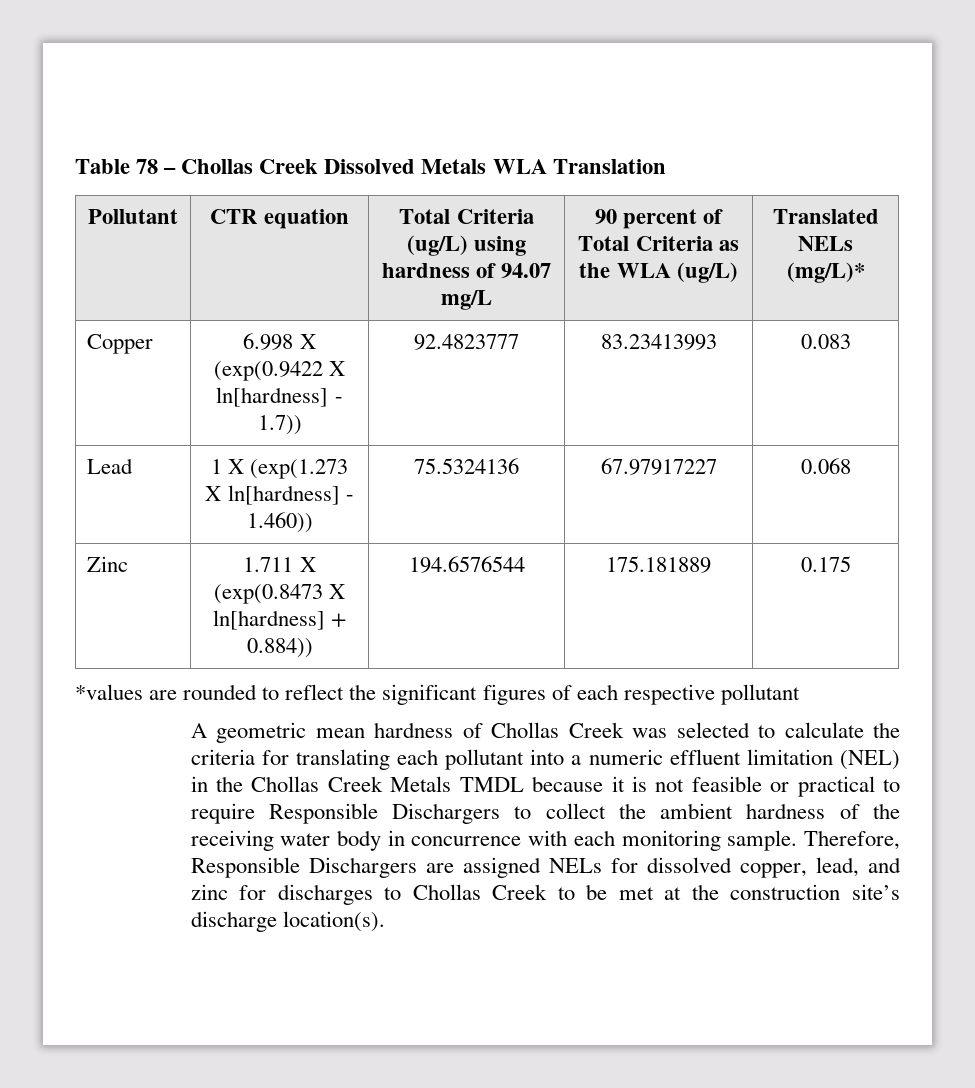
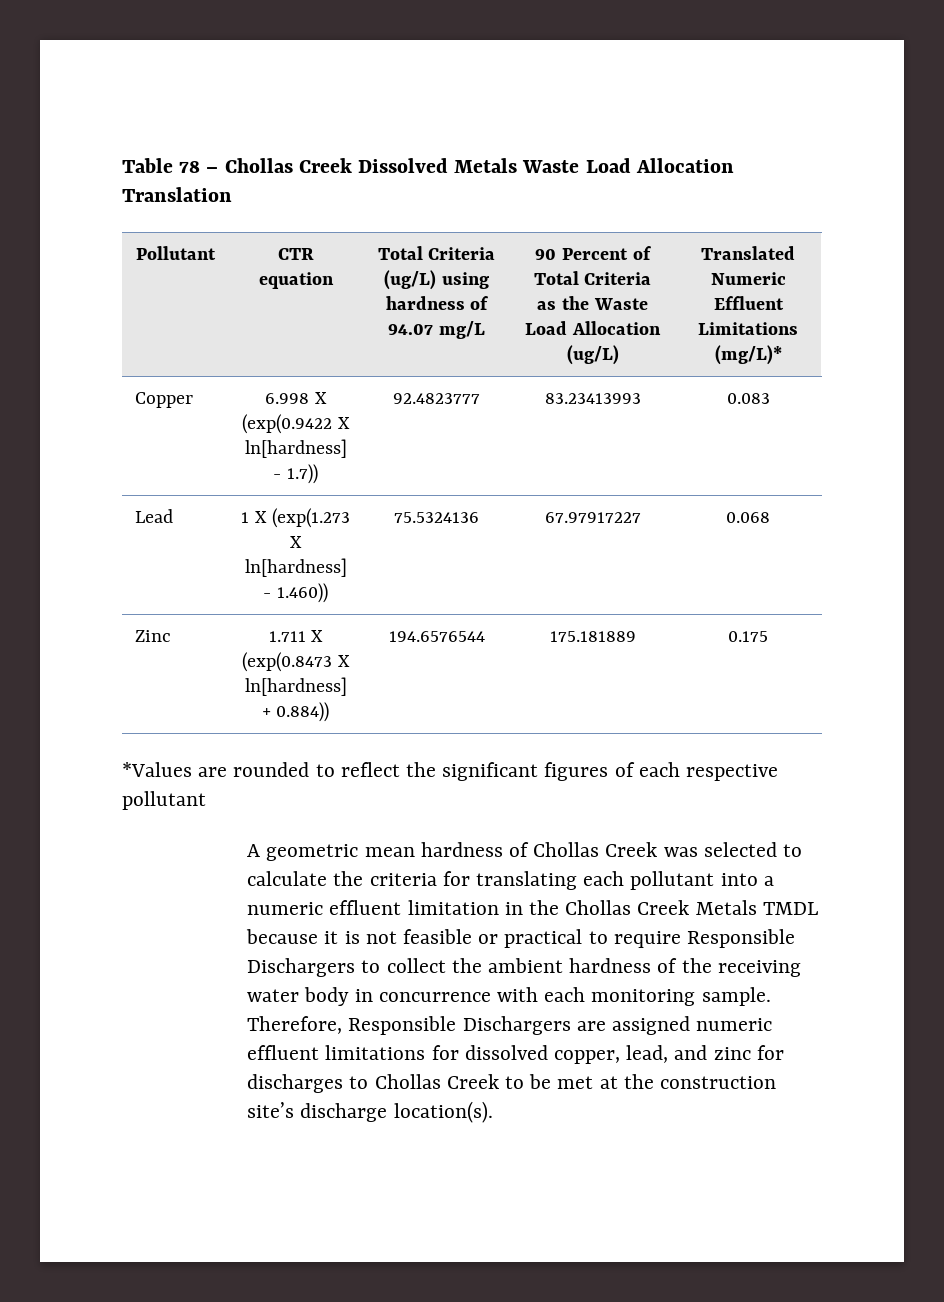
[492,159,547,174] WLA -> [522,158,734,173] Waste Load Allocation
[623,209,697,229] percent -> [562,248,628,260] Percent
[616,263,671,278] WLA -> [593,298,648,310] [525,321,661,335] Waste Load Allocation
[798,236,853,251] NELs -> [710,272,786,285] [713,296,784,310] [698,322,798,335] Numeric Effluent Limitations
[75,684,143,700] *values -> [122,762,192,777] *Values
[840,750,901,770] (NEL) -> (499, 907) none
[548,858,602,873] NELs -> [696,1018,773,1031] [247,1045,426,1060] numeric effluent limitations

